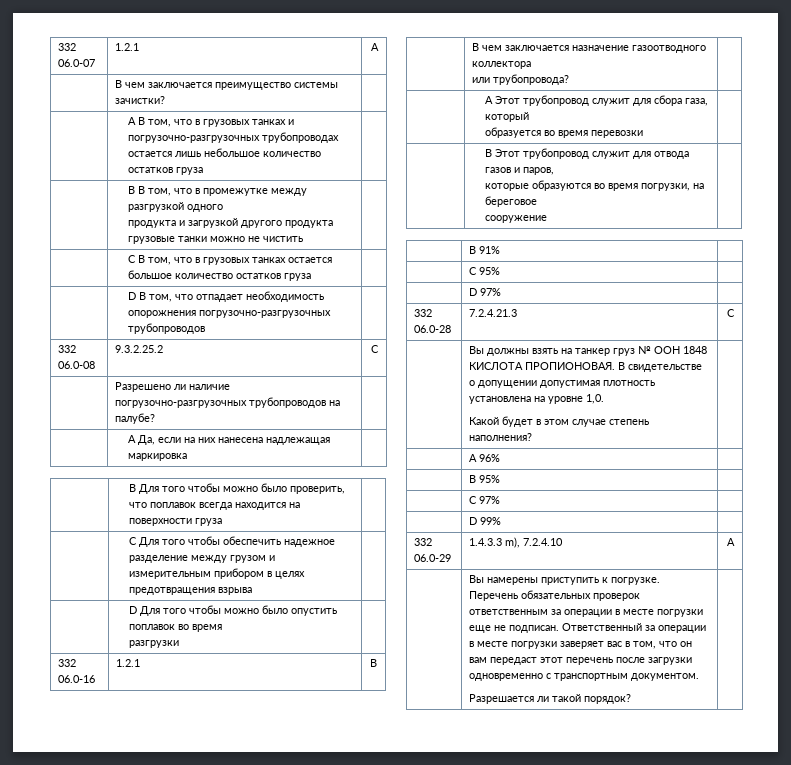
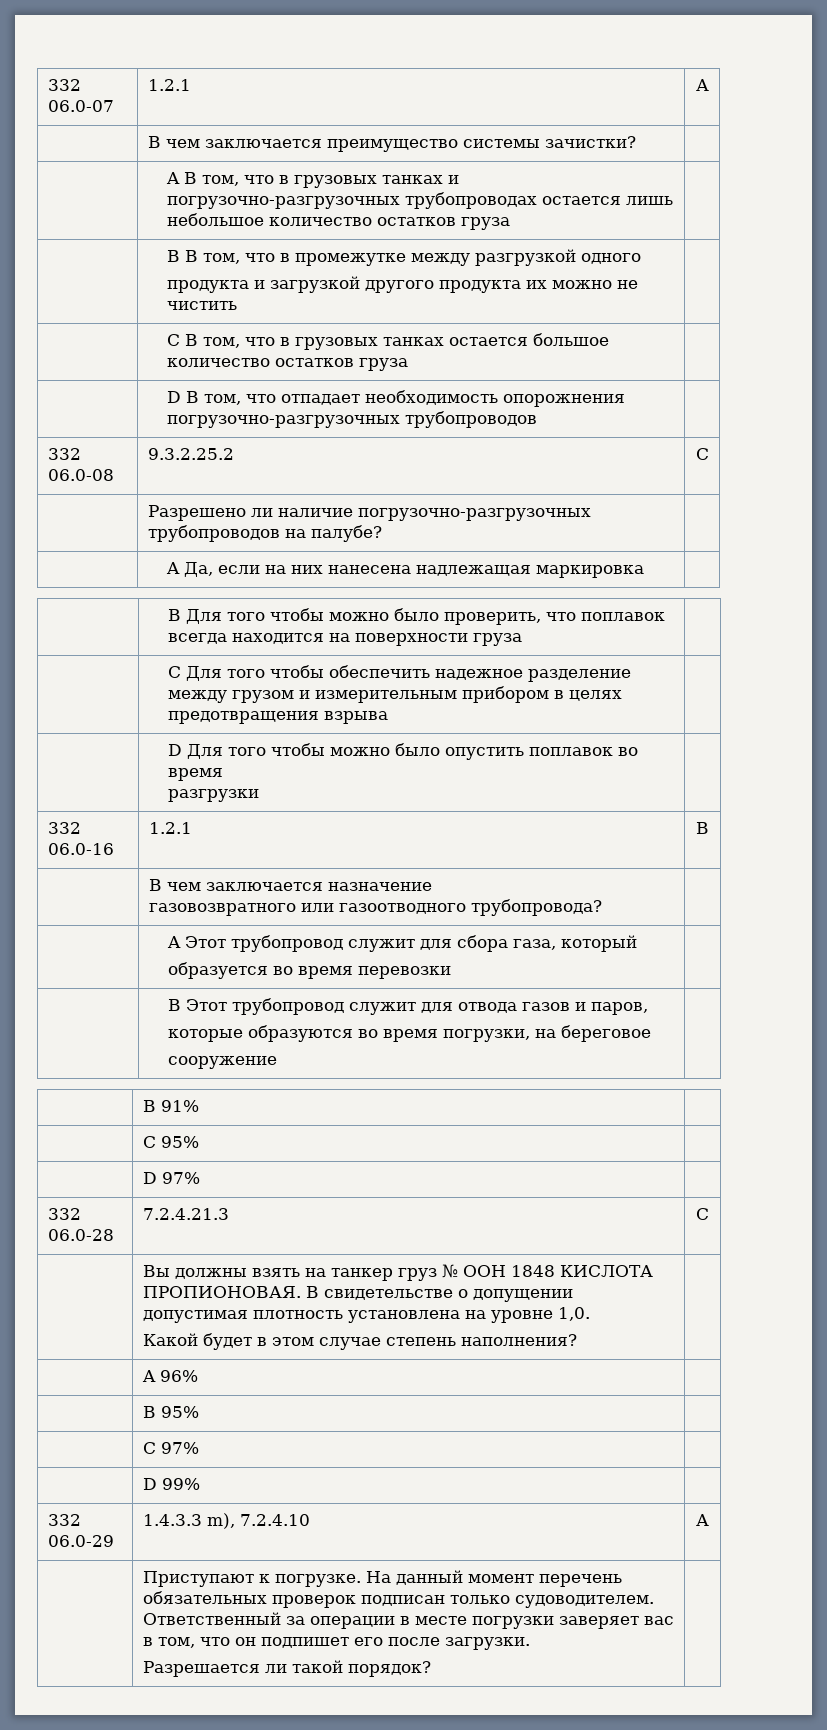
[127,236,207,244] грузовые танки -> [525,280,547,289] их
[632,45,707,53] [472,61,532,69] [472,77,491,83] газоотводного коллектора // или -> [148,903,466,916] // газовозвратного или газоотводного
[469,575,661,585] [469,590,641,601] [469,609,704,617] [469,625,560,633] Вы намерены приступить к погрузке. Перечень обязательных проверок ответственным за операции в месте погрузки еще не подписан. -> [142,1570,622,1587] [142,1591,654,1608] Приступают к погрузке. На данный момент перечень обязательных проверок подписан только судоводителем.
[469,657,693,665] [469,673,700,681] вам передаст этот перечень после загрузки одновременно с транспортным документом. -> [260,1637,530,1650] подпишет его после загрузки.

